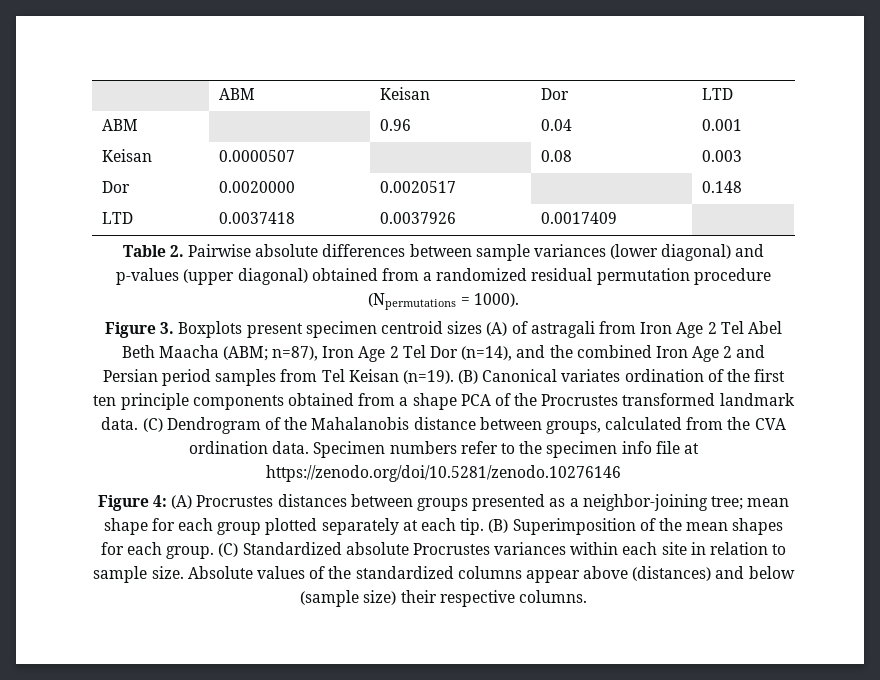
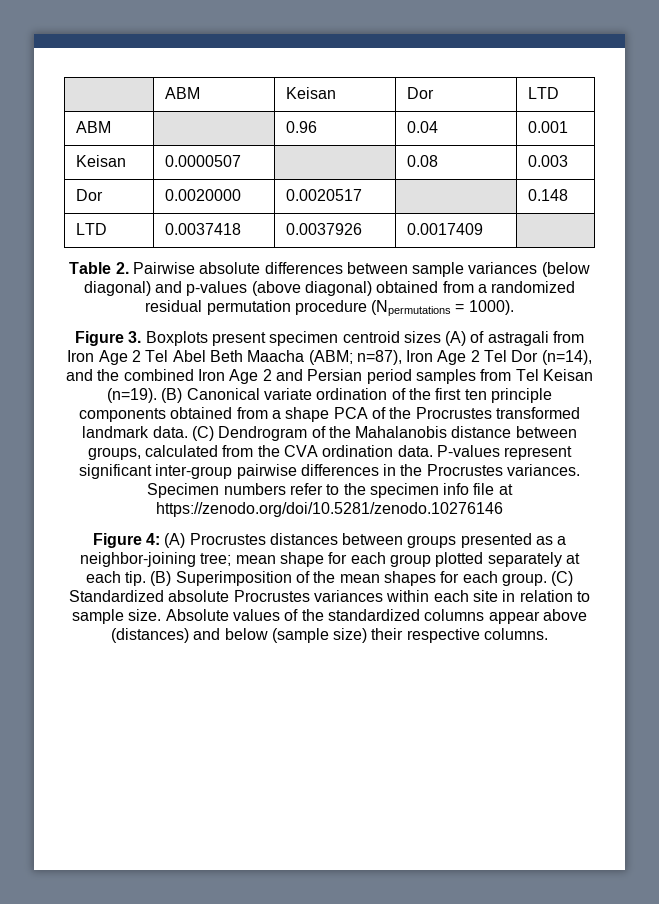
[610,244,659,259] (lower -> [541,262,590,277] (below
[183,269,235,285] (upper -> [251,281,301,296] (above
[561,369,621,382] variates -> [264,388,313,400] variate
(310, 447) none -> [436,445,573,460] [78,464,581,479] P-values represent significant inter-group pairwise differences in the Procrustes variances.

